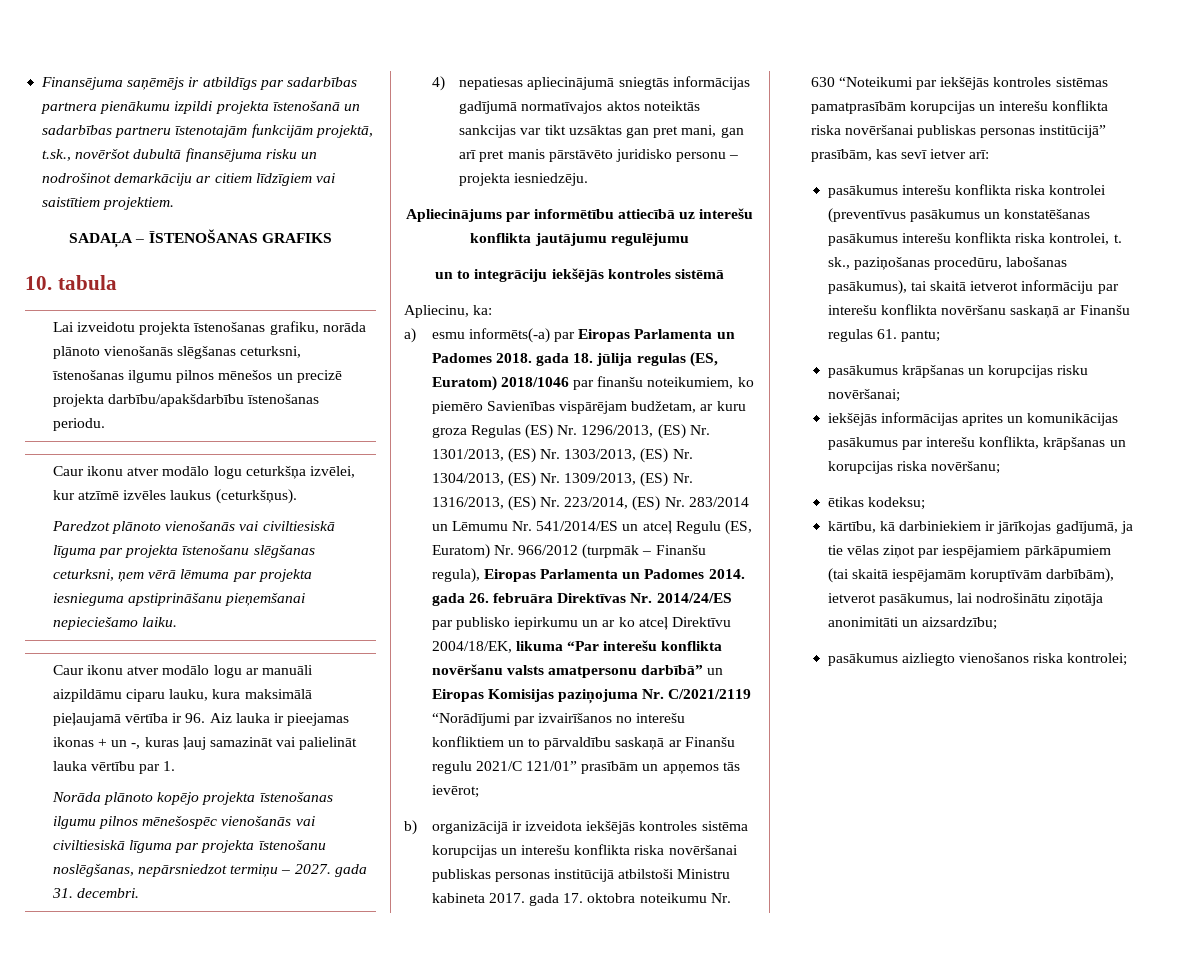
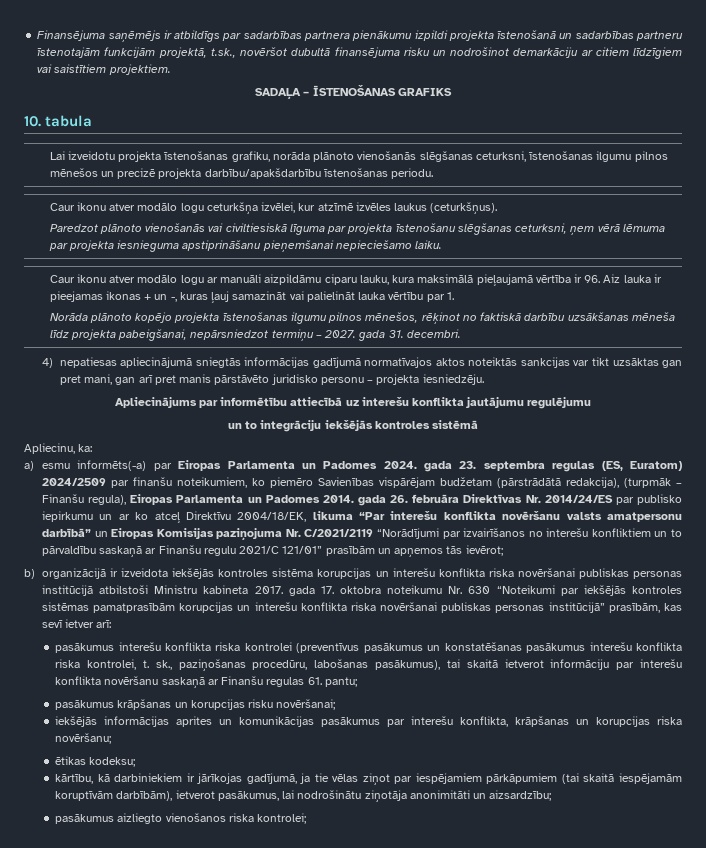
[142,816,315,829] [52,840,326,853] [52,864,134,877] mēnešospēc vienošanās vai civiltiesiskā līguma par projekta īstenošanu noslēgšanas, -> [365,312,675,324] [49,329,188,341] mēnešos, rēķinot no faktiskā darbību uzsākšanas mēneša līdz projekta pabeigšanai,
[495,353,633,366] 2018. gada 18. jūlija -> [383,461,545,472] 2024. gada 23. septembra
[500,377,569,387] 2018/1046 -> [41,478,106,486] 2024/2509
[631,401,746,413] [431,424,710,439] [431,448,693,463] [431,472,693,487] [431,496,749,511] [431,520,752,535] [431,544,578,559] budžetam, ar kuru groza Regulas (ES) Nr. 1296/2013, (ES) Nr. 1301/2013, (ES) Nr. 1303/2013, (ES) Nr. 1304/2013, (ES) Nr. 1309/2013, (ES) Nr. 1316/2013, (ES) Nr. 223/2014, (ES) Nr. 283/2014 un Lēmumu Nr. 541/2014/ES un atceļ Regulu (ES, Euratom) Nr. 966/2012 -> [439,477,619,488] budžetam (pārstrādātā redakcija),

